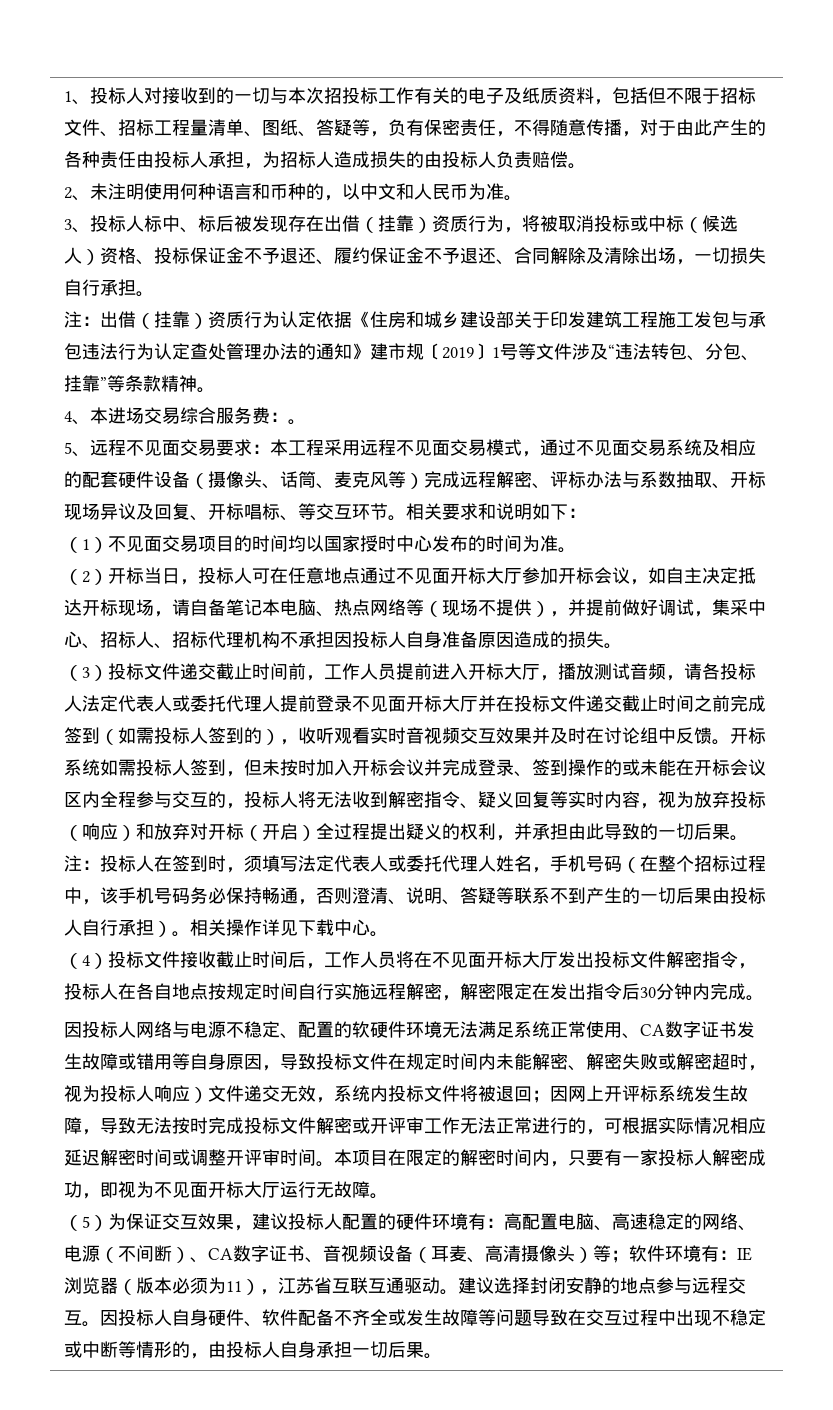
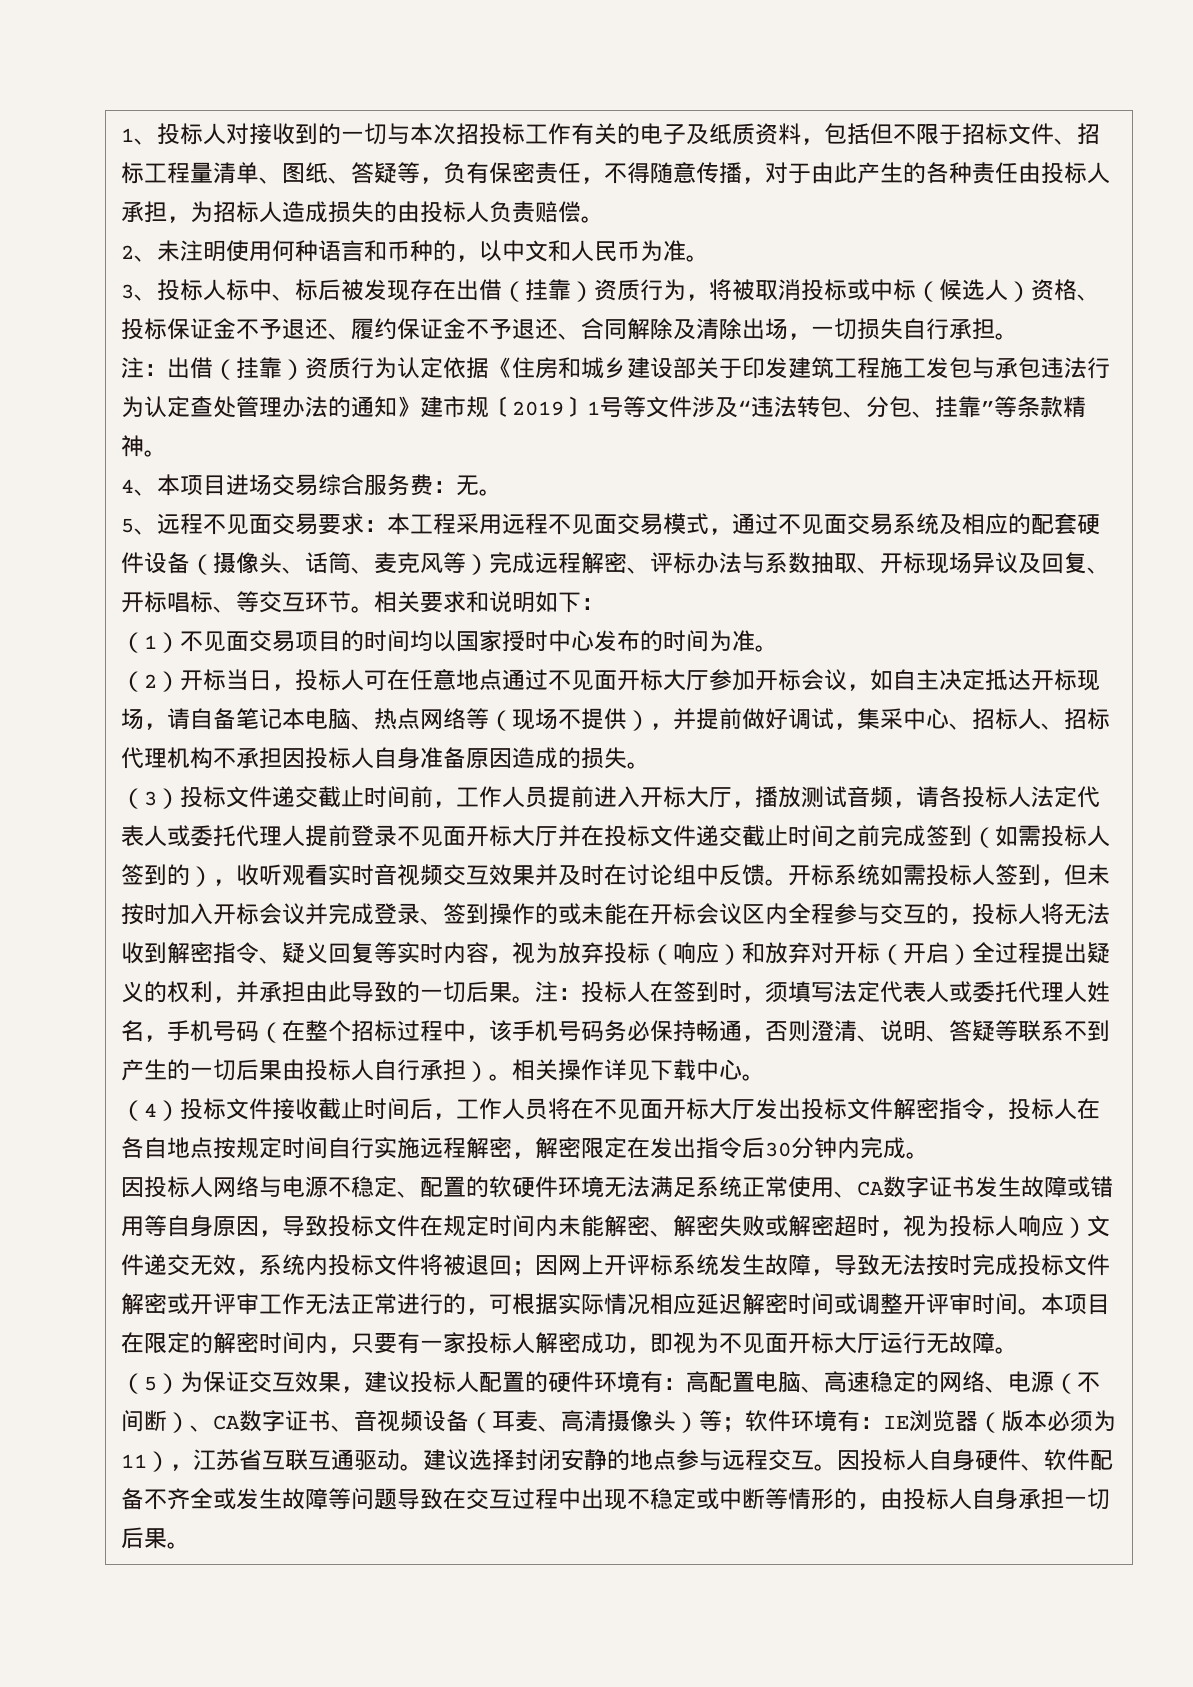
(109, 415) none -> [179,475,226,496] 项目
(289, 417) none -> [455,475,479,496] 无

